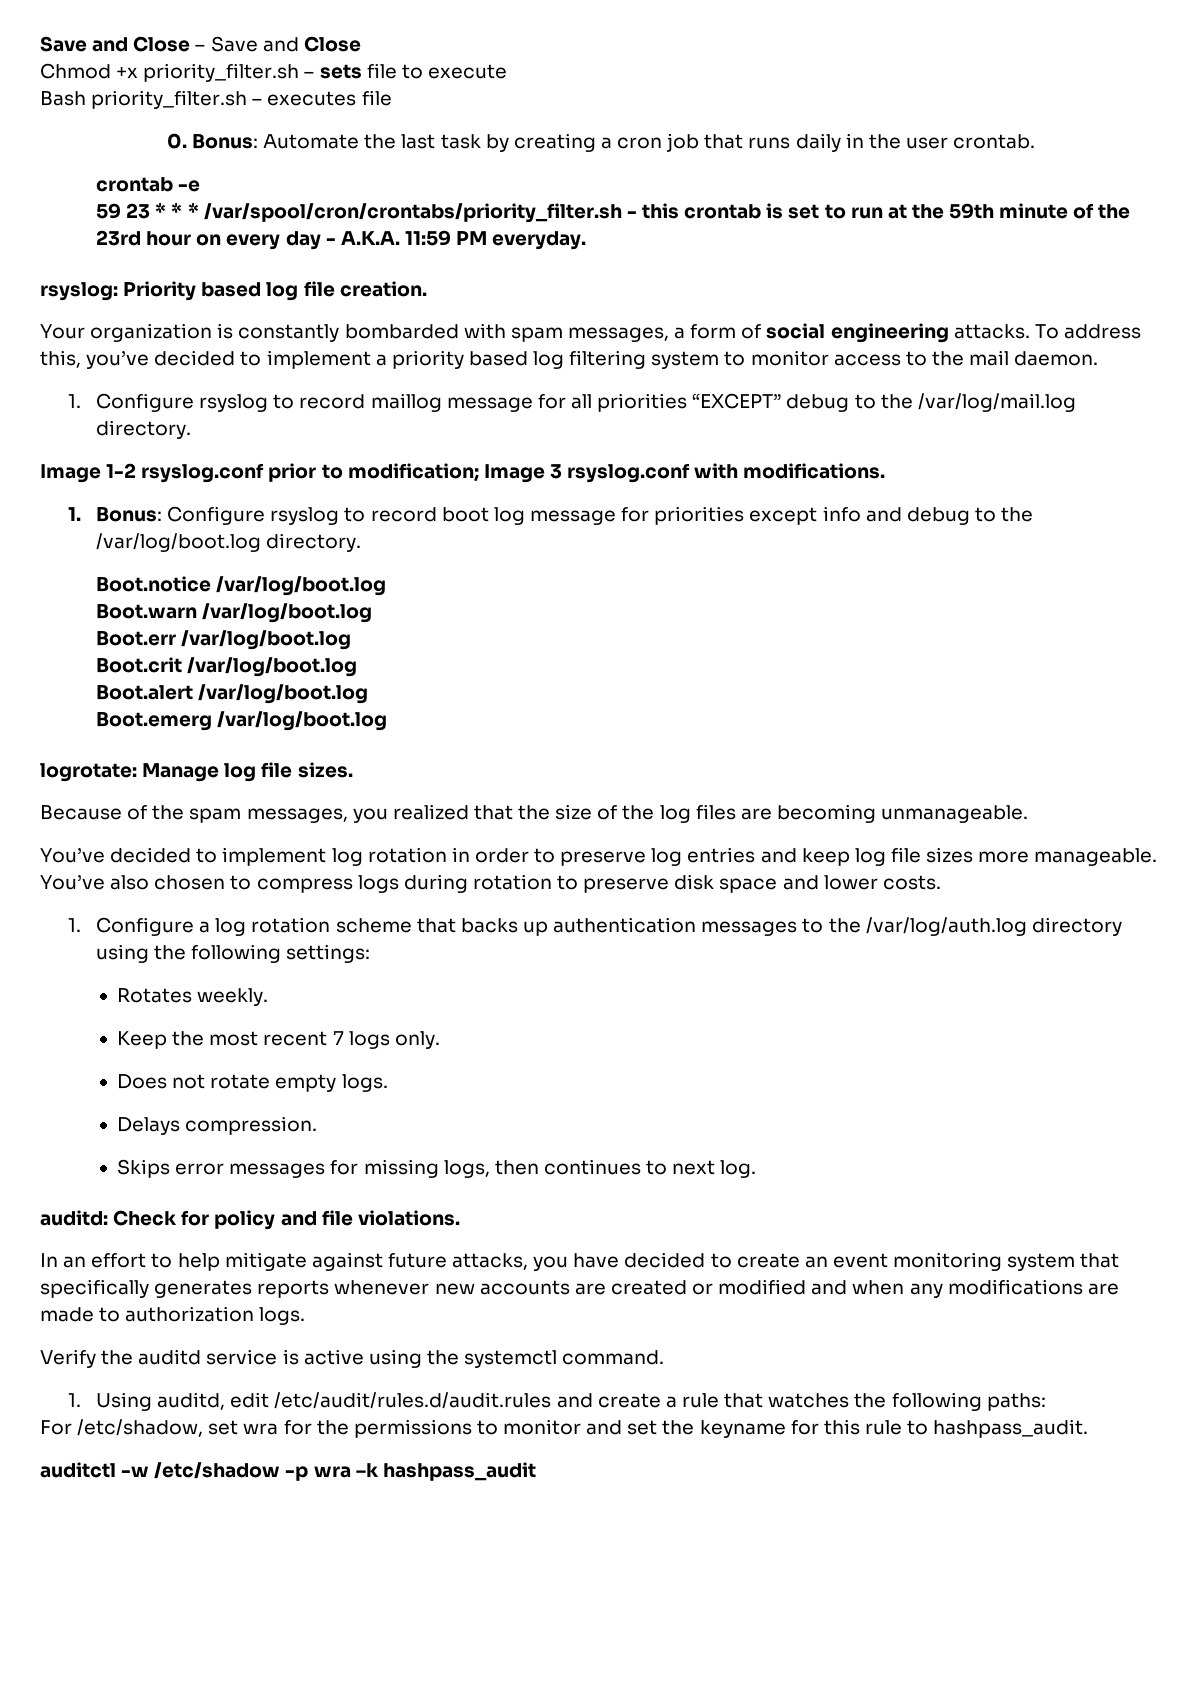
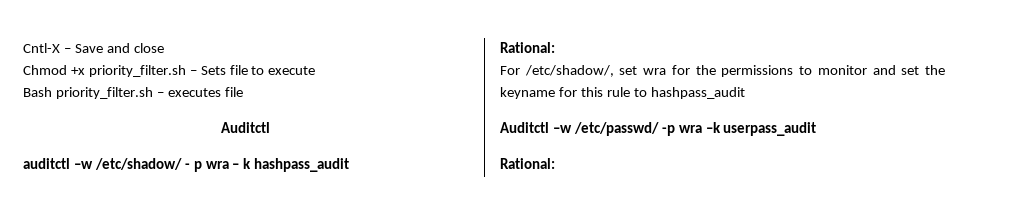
[40,36,191,52] Save and Close -> [23,43,60,53] Cntl-X
[303,36,361,52] Close -> [133,43,164,53] close
[319,64,362,79] sets -> [200,66,226,75] Sets
[166,133,1036,152] [96,177,201,192] [96,203,1131,223] [96,230,587,250] [40,281,427,301] [40,323,1141,343] [40,350,1099,369] [68,393,1076,412] [96,420,192,439] [40,463,886,483] [68,506,1034,525] [96,533,362,552] [96,576,387,596] [96,603,373,623] [96,630,352,650] [96,657,358,677] [96,684,369,704] [96,711,388,731] [40,762,353,782] [40,804,1029,823] [40,847,1158,866] [40,874,941,893] [68,917,1122,936] [96,944,371,963] [116,988,269,1006] [116,1031,440,1049] [116,1074,388,1092] [116,1116,318,1135] [116,1159,757,1178] [40,1210,460,1230] [40,1252,1120,1271] [40,1279,1119,1298] [40,1306,306,1325] [40,1349,665,1368] [68,1392,1046,1411] 0. Bonus: Automate the last task by creating a cron job that runs daily in the user crontab. // crontab -e // 59 23 * * * /var/spool/cron/crontabs/priority_filter.sh - this crontab is set to run at the 59th minute of the 23rd hour on every day - A.K.A. 11:59 PM everyday. // rsyslog: Priority based log file creation. // Your organization is constantly bombarded with spam messages, a form of social engineering attacks. To address this, you’ve decided to implement a priority based log filtering system to monitor access to the mail daemon. // 1. Configure rsyslog to record maillog message for all priorities “EXCEPT” debug to the /var/log/mail.log directory. // Image 1-2 rsyslog.conf prior to modification; Image 3 rsyslog.conf with modifications. // 1. Bonus: Configure rsyslog to record boot log message for priorities except info and debug to the /var/log/boot.log directory. // Boot.notice /var/log/boot.log // Boot.warn /var/log/boot.log // Boot.err /var/log/boot.log // Boot.crit /var/log/boot.log // Boot.alert /var/log/boot.log // Boot.emerg /var/log/boot.log // logrotate: Manage log file sizes. // Because of the spam messages, you realized that the size of the log files are becoming unmanageable. // You’ve decided to implement log rotation in order to preserve log entries and keep log file sizes more manageable. You’ve also chosen to compress logs during rotation to preserve disk space and lower costs. // 1. Configure a log rotation scheme that backs up authentication messages to the /var/log/auth.log directory using the following settings: // Rotates weekly. // Keep the most recent 7 logs only. // Does not rotate empty logs. // Delays compression. // Skips error messages for missing logs, then continues to next log. // auditd: Check for policy and file violations. // In an effort to help mitigate against future attacks, you have decided to create an event monitoring system that specifically generates reports whenever new accounts are created or modified and when any modifications are made to authorization logs. // Verify the auditd service is active using the systemctl command. // 1. Using auditd, edit /etc/audit/rules.d/audit.rules and create a rule that watches the following paths: -> [221,122,270,133] [23,158,350,172] [500,42,555,53] Auditctl // auditctl –w /etc/shadow/ - p wra – k hashpass_audit // Rational:
[77,1419,204,1437] /etc/shadow, -> [524,65,614,77] /etc/shadow/,
[933,1419,1089,1438] [40,1462,281,1479] hashpass_audit. // auditctl -w /etc/shadow -> [650,87,745,99] [500,122,659,136] hashpass_audit // Auditctl –w /etc/passwd/
[382,1462,536,1481] hashpass_audit -> [723,122,817,136] [500,158,555,169] userpass_audit // Rational:

